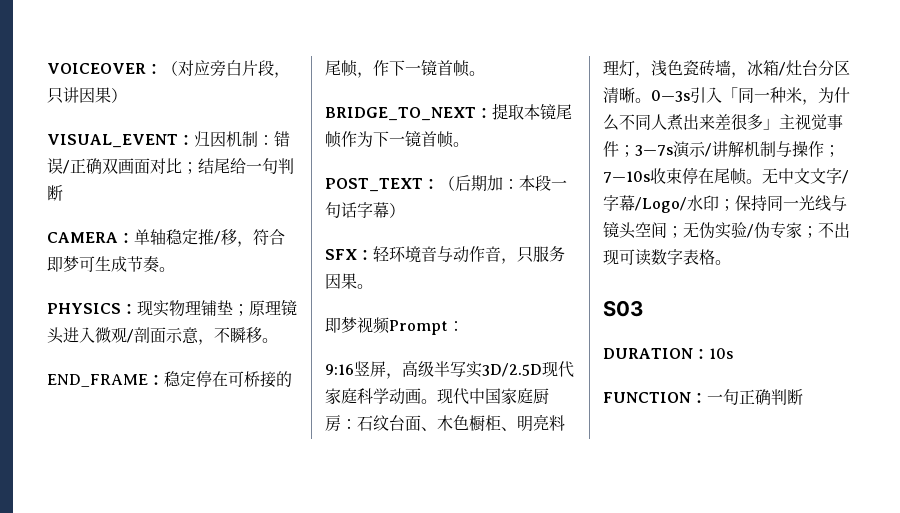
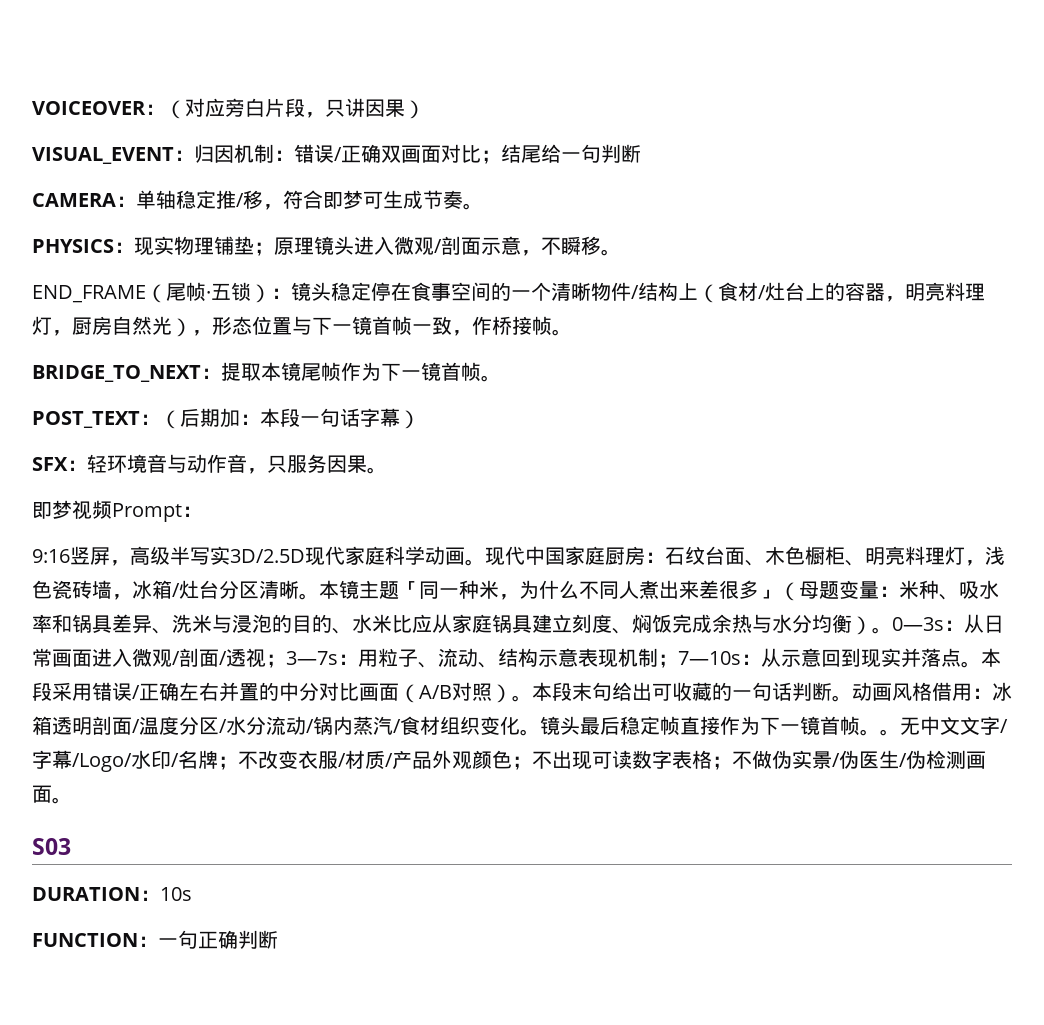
[148,370,292,388] [325,59,453,78] ：稳定停在可桥接的尾帧，作下一镜首 -> [146,282,985,303] [32,316,532,337] （尾帧·五锁）：镜头稳定停在食事空间的一个清晰物件/结构上（食材/灶台上的容器，明亮料理灯，厨房自然光），形态位置与下一镜首帧一致，作桥接
[651,87,722,104] 0—3s引入 -> [319,580,399,599] 本镜主题
[779,114,843,130] [603,141,840,158] [603,167,747,185] 主视觉事件；3—7s演示/讲解机制与操作；7—10s收束停在尾帧 -> [779,580,999,601] [32,614,1004,635] [32,648,1001,668] [32,682,1012,703] [32,716,880,736] （母题变量：米种、吸水率和锅具差异、洗米与浸泡的目的、水米比应从家庭锅具建立刻度、焖饭完成余热与水分均衡）。0—3s：从日常画面进入微观/剖面/透视；3—7s：用粒子、流动、结构示意表现机制；7—10s：从示意回到现实并落点。本段采用错误/正确左右并置的中分对比画面（A/B对照）。本段末句给出可收藏的一句话判断。动画风格借用：冰箱透明剖面/温度分区/水分流动/锅内蒸汽/食材组织变化。镜头最后稳定帧直接作为下一镜首帧。
[719,195,847,211] [603,221,802,239] ；保持同一光线与镜头空间；无伪实验/伪专家 -> [171,750,512,770] /名牌；不改变衣服/材质/产品外观颜色
(715, 257) none -> [712,750,986,770] [32,785,52,803] ；不做伪实景/伪医生/伪检测画面

